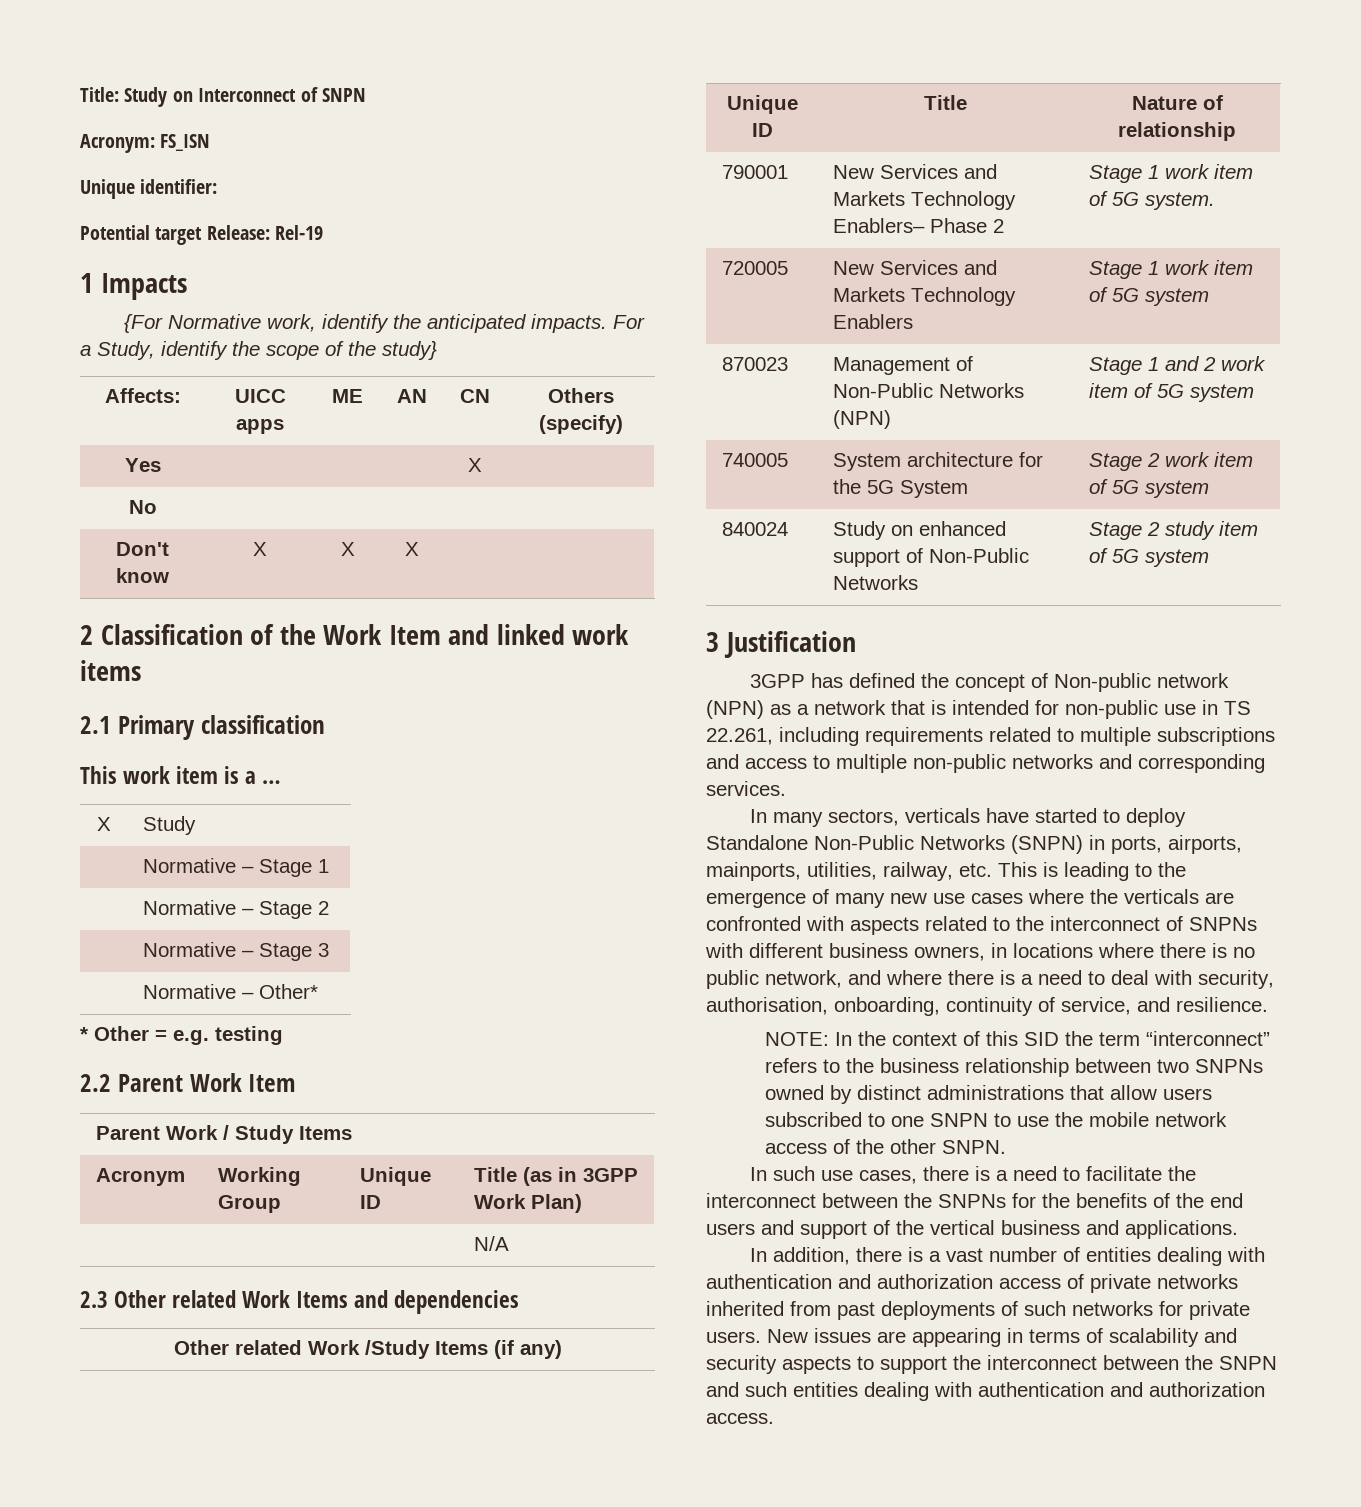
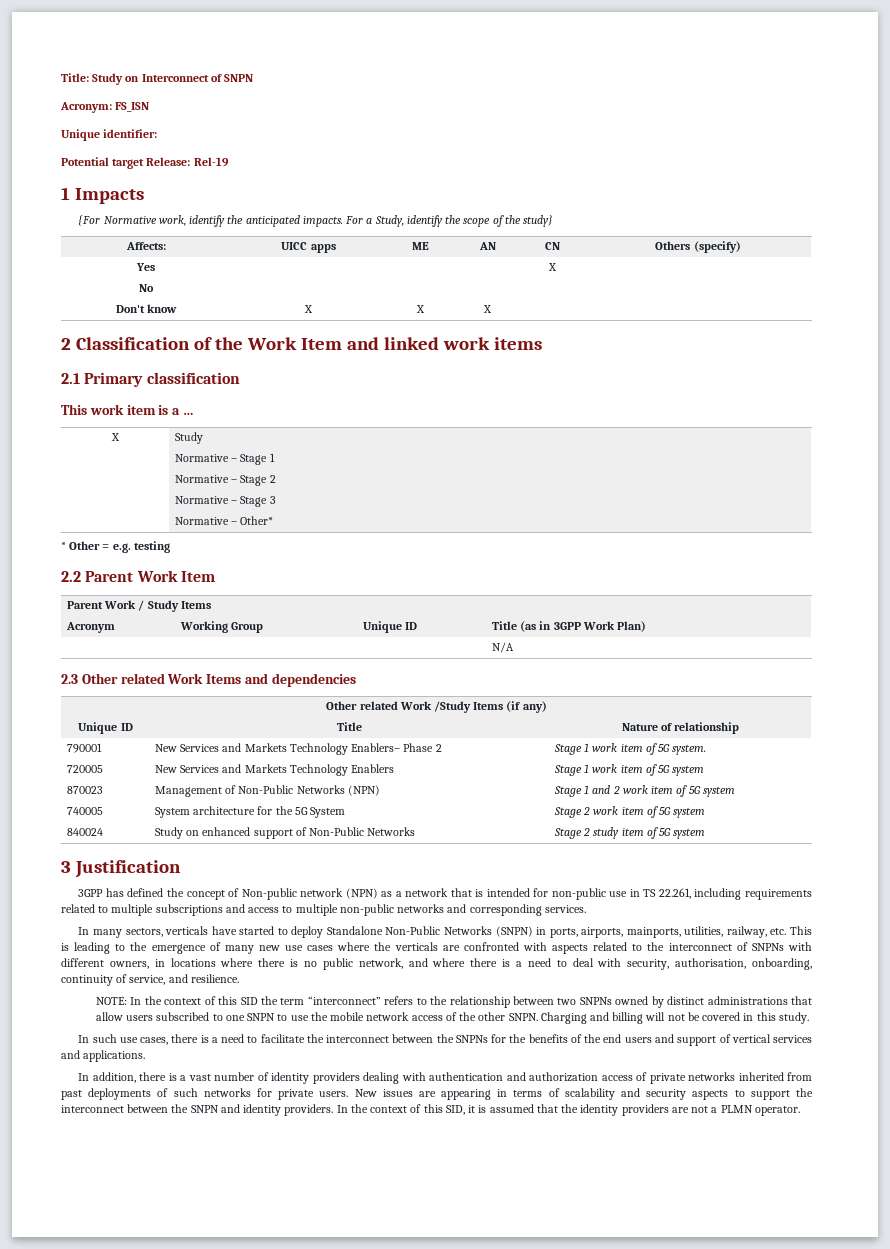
[829,943,908,958] business -> (104, 962) none
[879,1058,959,1073] business -> (448, 1000) none
(1006, 1147) none -> [540,1012,809,1024] Charging and billing will not be covered in this study.
[896,1220,1080,1235] the vertical business -> [731,1034,813,1043] vertical services
[1086,1247,1152,1262] entities -> [271,1072,360,1084] identity providers
[745,1382,1265,1401] [706,1413,774,1424] such entities dealing with authentication and authorization access. -> [243,1104,800,1116] identity providers. In the context of this SID, it is assumed that the identity providers are not a PLMN operator.

